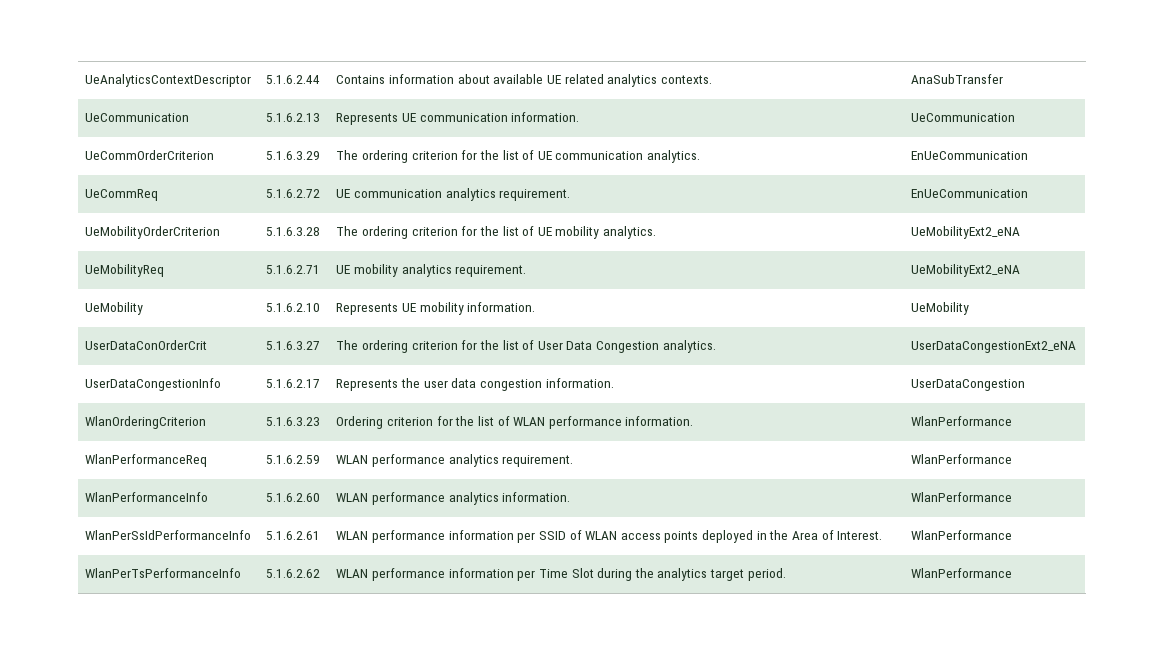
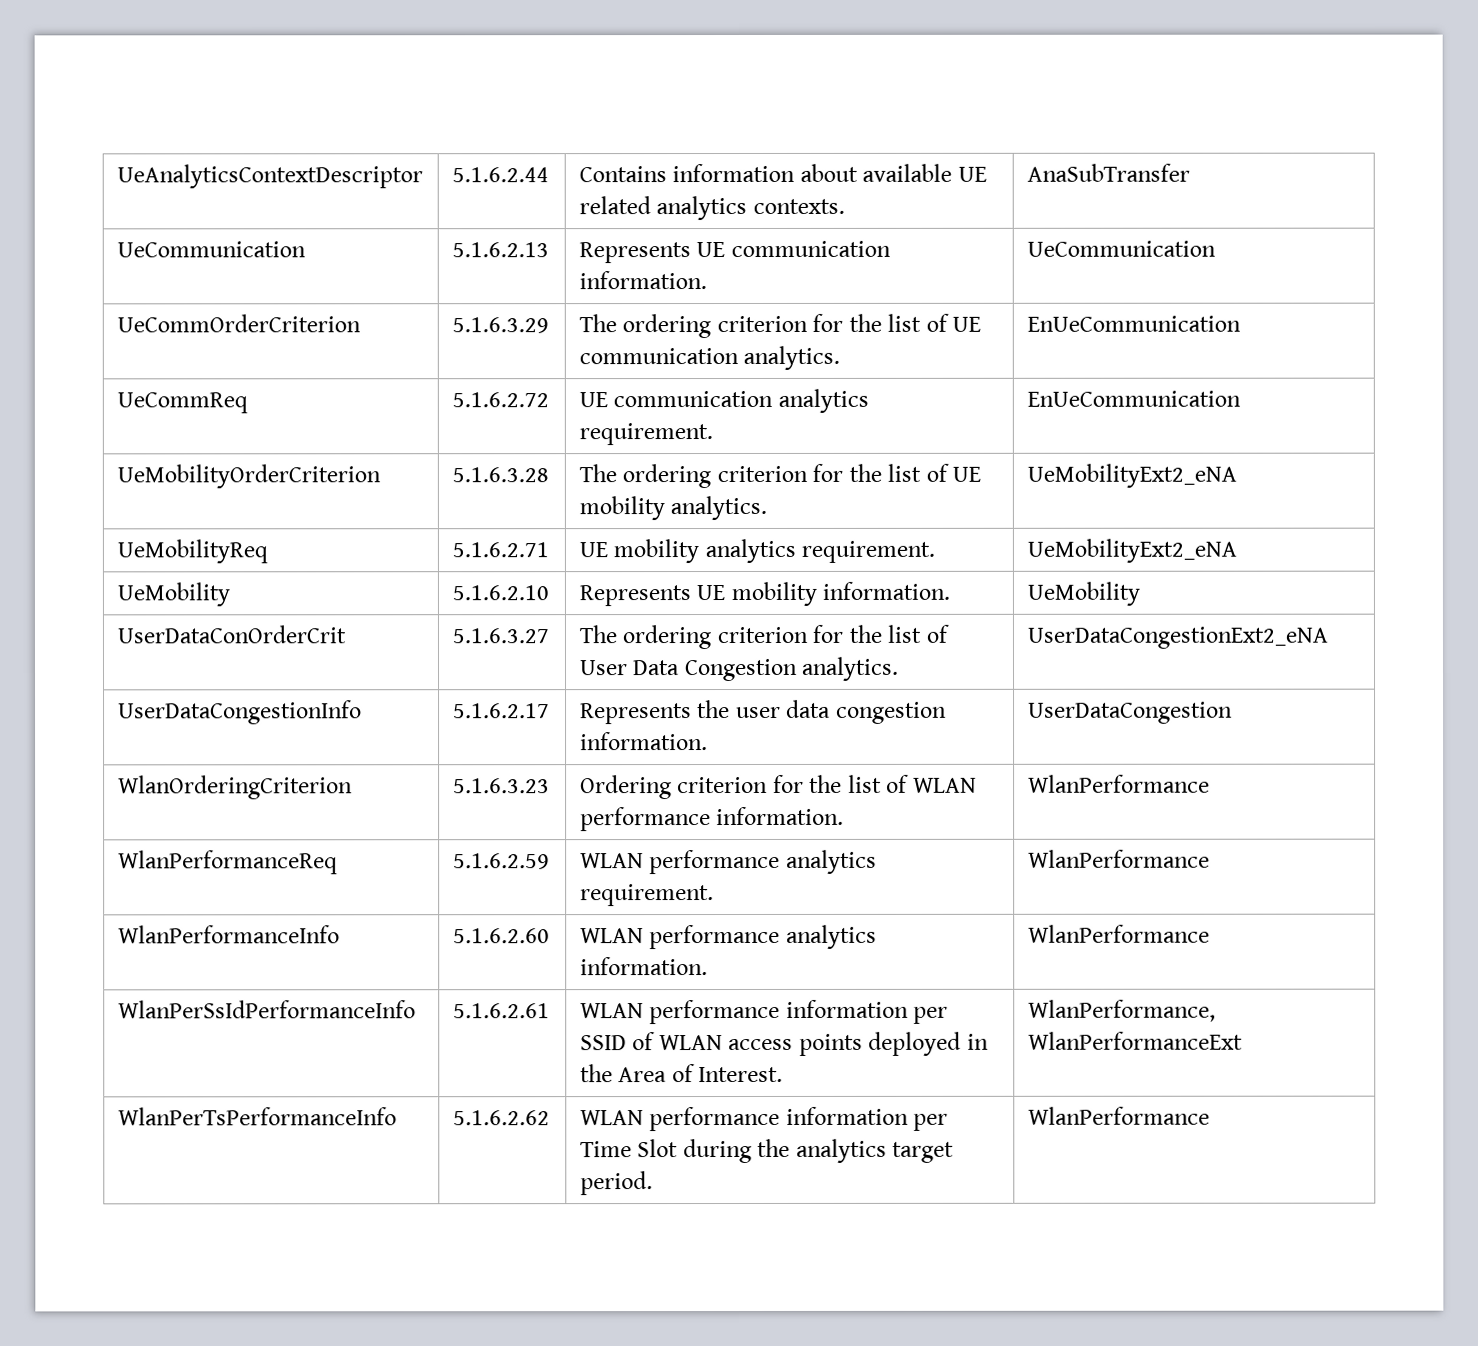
[911,530,1013,540] WlanPerformance -> [1027,999,1216,1022] [1027,1031,1243,1050] WlanPerformance, WlanPerformanceExt

